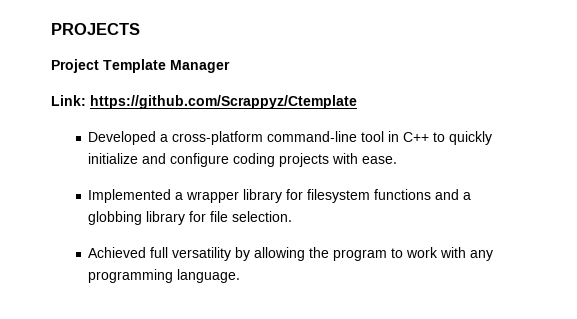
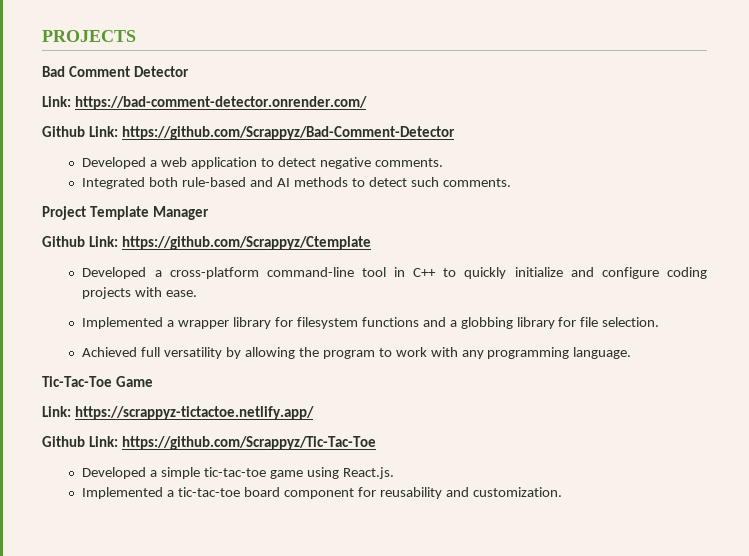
(140, 29) none -> [42,66,189,77] [42,96,367,110] [42,126,455,140] [82,157,443,169] [82,177,511,189] // Bad Comment Detector // Link: https://bad-comment-detector.onrender.com/ // Github Link: https://github.com/Scrappyz/Bad-Comment-Detector // Developed a web application to detect negative comments. // Integrated both rule-based and AI methods to detect such comments.
(230, 66) none -> [42,236,85,247] Github
(241, 276) none -> [42,376,153,387] [42,406,314,420] [42,436,376,450] [82,467,394,479] [82,487,562,499] // Tic-Tac-Toe Game // Link: https://scrappyz-tictactoe.netlify.app/ // Github Link: https://github.com/Scrappyz/Tic-Tac-Toe // Developed a simple tic-tac-toe game using React.js. // Implemented a tic-tac-toe board component for reusability and customization.

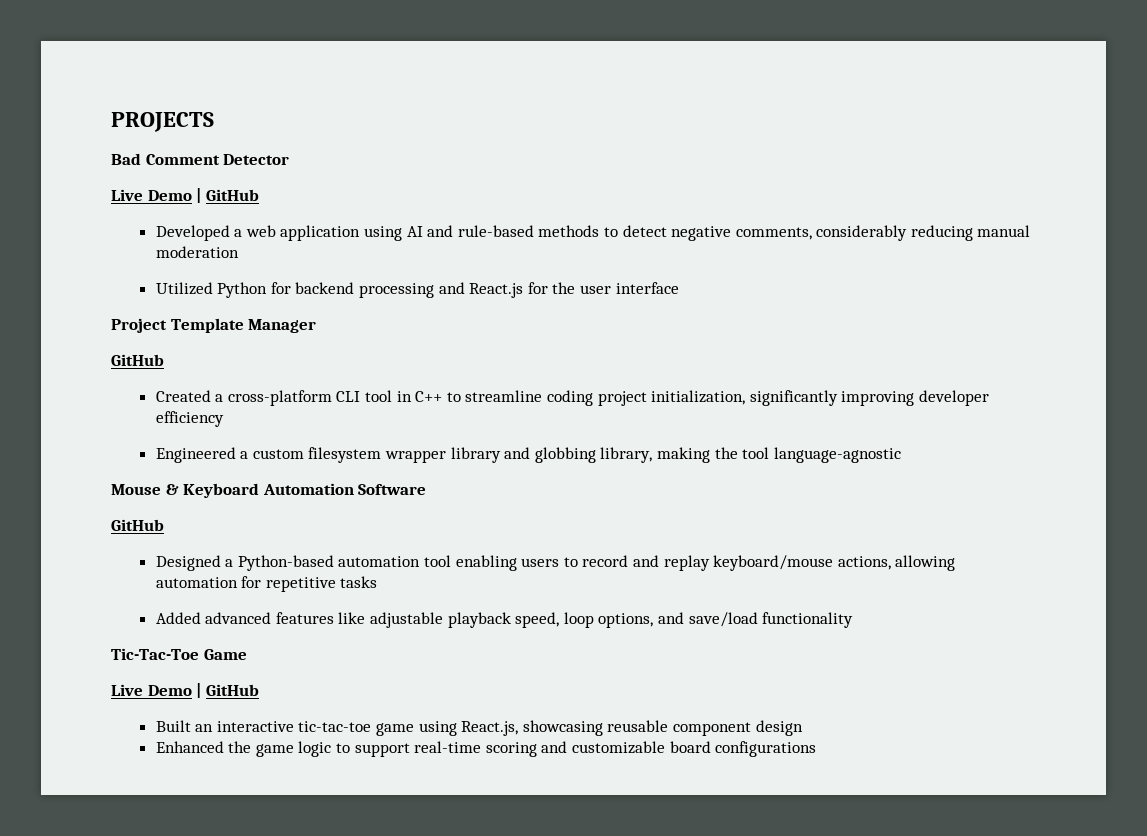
[42,96,367,110] [42,126,455,140] Link: https://bad-comment-detector.onrender.com/ // Github Link: https://github.com/Scrappyz/Bad-Comment-Detector -> [111,188,259,203] Live Demo | GitHub
[261,157,443,169] [82,177,511,189] to detect negative comments. // Integrated both rule-based and AI methods to detect such comments. -> [363,225,1031,241] [155,246,239,258] [155,282,679,298] using AI and rule-based methods to detect negative comments, considerably reducing manual moderation // Utilized Python for backend processing and React.js for the user interface
[42,236,371,250] [82,267,147,279] Github Link: https://github.com/Scrappyz/Ctemplate // Developed -> [111,354,164,366] [155,390,211,402] GitHub // Created
[266,267,354,277] command-line -> [336,391,361,402] CLI
[464,267,707,279] [82,287,198,299] [82,317,660,329] [82,347,632,359] [42,376,153,387] [42,406,314,420] [42,436,376,450] [82,467,394,479] [82,487,562,499] quickly initialize and configure coding projects with ease. // Implemented a wrapper library for filesystem functions and a globbing library for file selection. // Achieved full versatility by allowing the program to work with any programming language. // Tic-Tac-Toe Game // Link: https://scrappyz-tictactoe.netlify.app/ // Github Link: https://github.com/Scrappyz/Tic-Tac-Toe // Developed a simple tic-tac-toe game using React.js. // Implemented a tic-tac-toe board component for reusability and customization. -> [465,390,989,406] [155,411,224,427] [155,447,901,463] [111,483,427,498] [111,519,164,531] [155,555,956,571] [155,576,378,592] [155,612,854,628] [111,648,247,660] [111,683,259,698] [155,720,803,736] [155,741,817,757] streamline coding project initialization, significantly improving developer efficiency // Engineered a custom filesystem wrapper library and globbing library, making the tool language-agnostic // Mouse & Keyboard Automation Software // GitHub // Designed a Python-based automation tool enabling users to record and replay keyboard/mouse actions, allowing automation for repetitive tasks // Added advanced features like adjustable playback speed, loop options, and save/load functionality // Tic-Tac-Toe Game // Live Demo | GitHub // Built an interactive tic-tac-toe game using React.js, showcasing reusable component design // Enhanced the game logic to support real-time scoring and customizable board configurations

